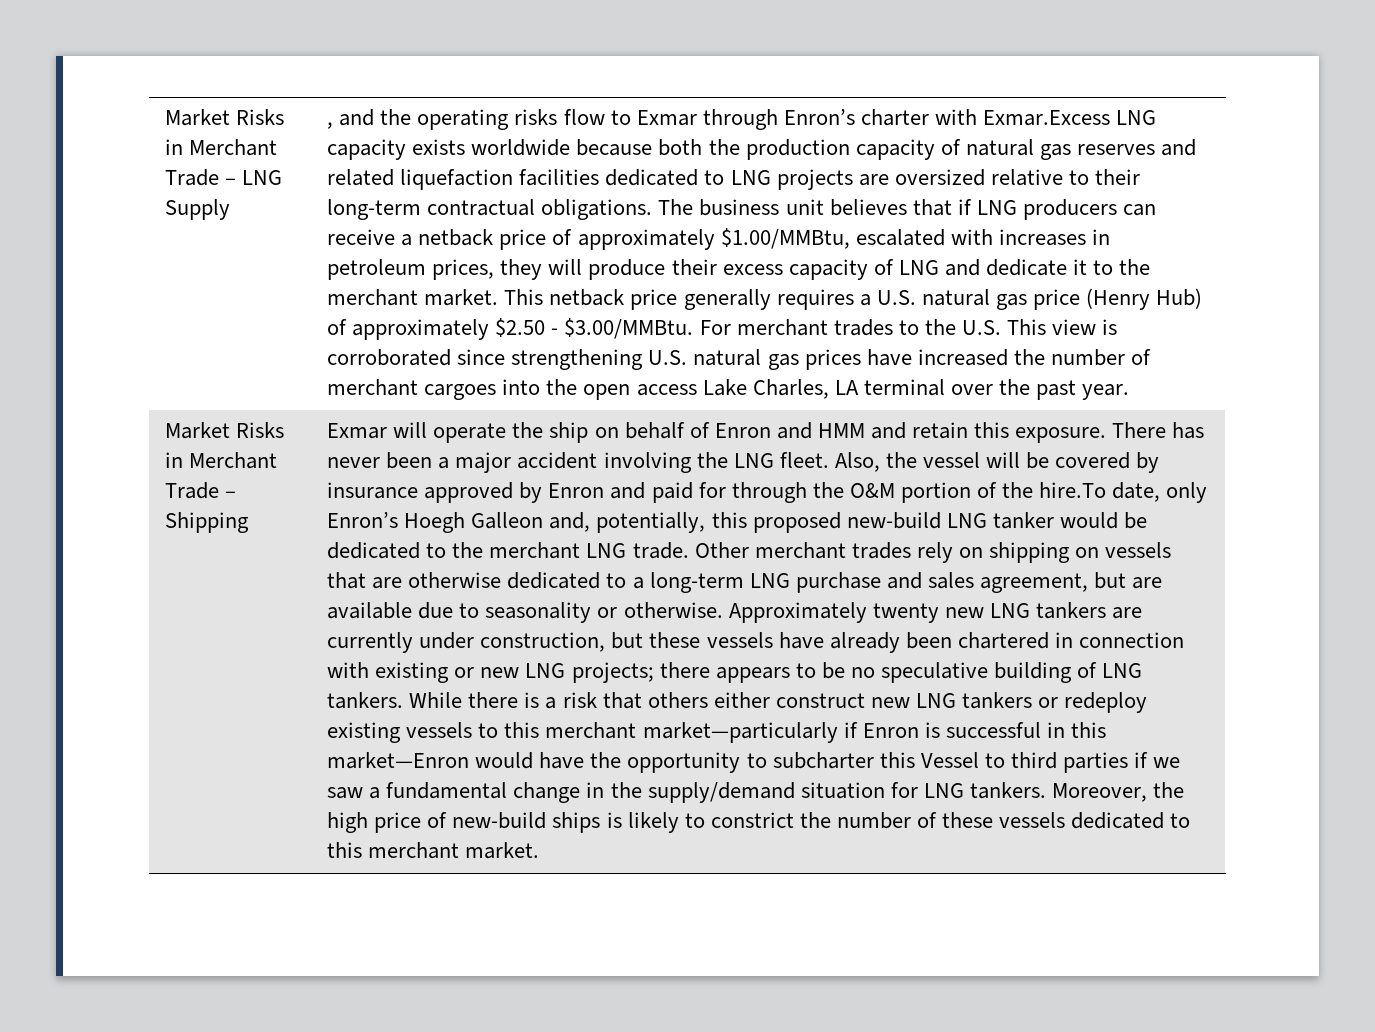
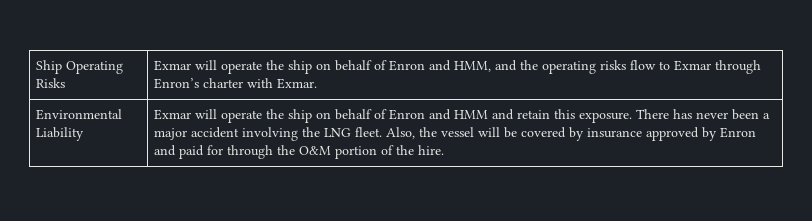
[165,109,285,126] [165,139,278,156] [165,169,283,186] [165,199,231,220] [327,122,334,129] Market Risks in Merchant Trade – LNG Supply | , -> [36,60,124,74] [36,78,66,88] [154,60,492,74] Ship Operating Risks | Exmar will operate the ship on behalf of Enron and HMM,
[983,110,1157,126] [327,139,1197,160] [327,169,1141,190] [327,199,1157,220] [327,228,1110,250] [327,259,1151,280] [327,288,1203,310] [327,318,1118,340] [327,349,1152,370] [327,379,1130,400] [165,422,285,439] [165,452,278,469] [165,482,237,499] [165,512,250,533] Exmar.Excess LNG capacity exists worldwide because both the production capacity of natural gas reserves and related liquefaction facilities dedicated to LNG projects are oversized relative to their long-term contractual obligations. The business unit believes that if LNG producers can receive a netback price of approximately $1.00/MMBtu, escalated with increases in petroleum prices, they will produce their excess capacity of LNG and dedicate it to the merchant market. This netback price generally requires a U.S. natural gas price (Henry Hub) of approximately $2.50 - $3.00/MMBtu. For merchant trades to the U.S. This view is corroborated since strengthening U.S. natural gas prices have increased the number of merchant cargoes into the open access Lake Charles, LA terminal over the past year. // Market Risks in Merchant Trade – Shipping -> [277,78,318,89] [36,109,123,120] [36,127,85,141] Exmar. // Environmental Liability
[1039,482,1208,503] [327,512,1148,533] [327,542,1172,563] [327,572,1163,593] [327,602,1143,623] [327,632,1185,653] [327,662,1143,683] [327,692,1148,713] [327,722,1107,743] [327,752,1181,773] [327,782,1185,803] [327,812,1191,833] [327,842,540,859] hire.To date, only Enron’s Hoegh Galleon and, potentially, this proposed new-build LNG tanker would be dedicated to the merchant LNG trade. Other merchant trades rely on shipping on vessels that are otherwise dedicated to a long-term LNG purchase and sales agreement, but are available due to seasonality or otherwise. Approximately twenty new LNG tankers are currently under construction, but these vessels have already been chartered in connection with existing or new LNG projects; there appears to be no speculative building of LNG tankers. While there is a risk that others either construct new LNG tankers or redeploy existing vessels to this merchant market—particularly if Enron is successful in this market—Enron would have the opportunity to subcharter this Vessel to third parties if we saw a fundamental change in the supply/demand situation for LNG tankers. Moreover, the high price of new-build ships is likely to constrict the number of these vessels dedicated to this merchant market. -> [418,145,445,155] hire.

